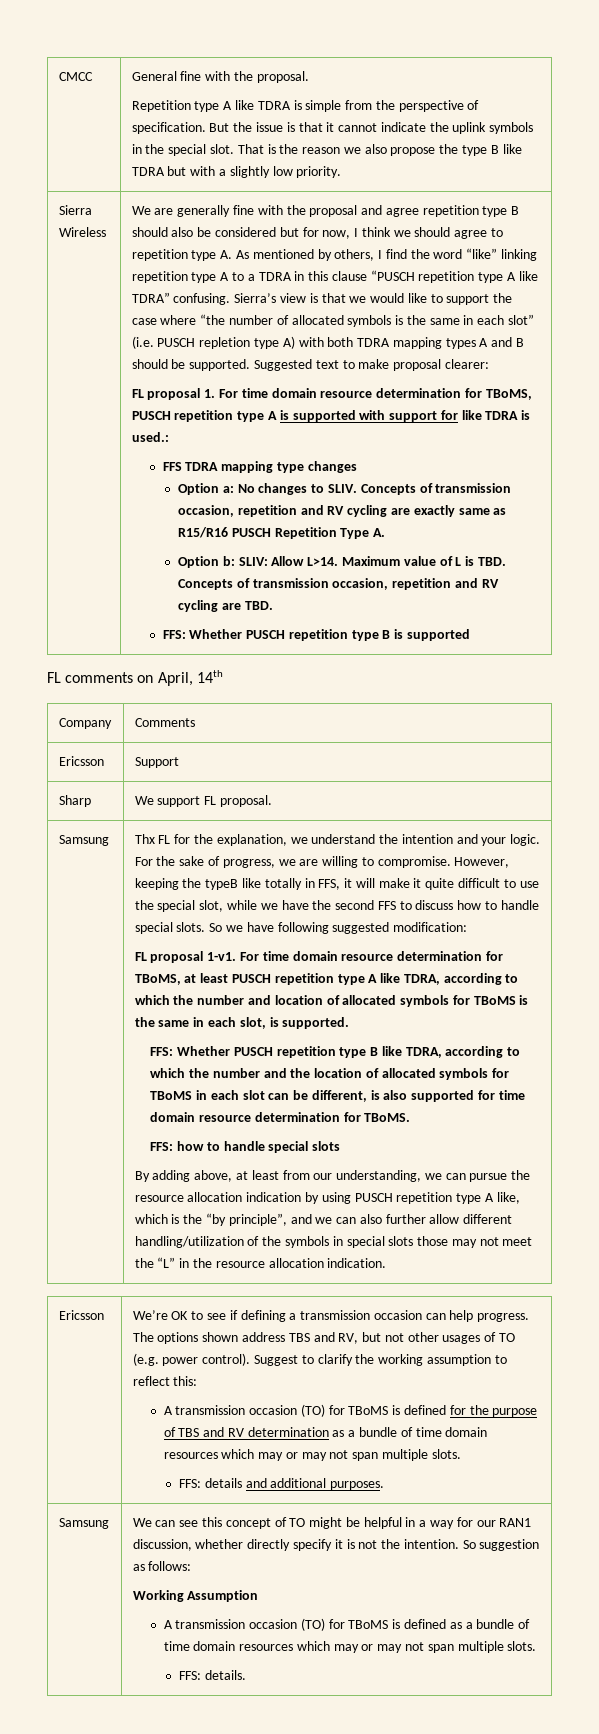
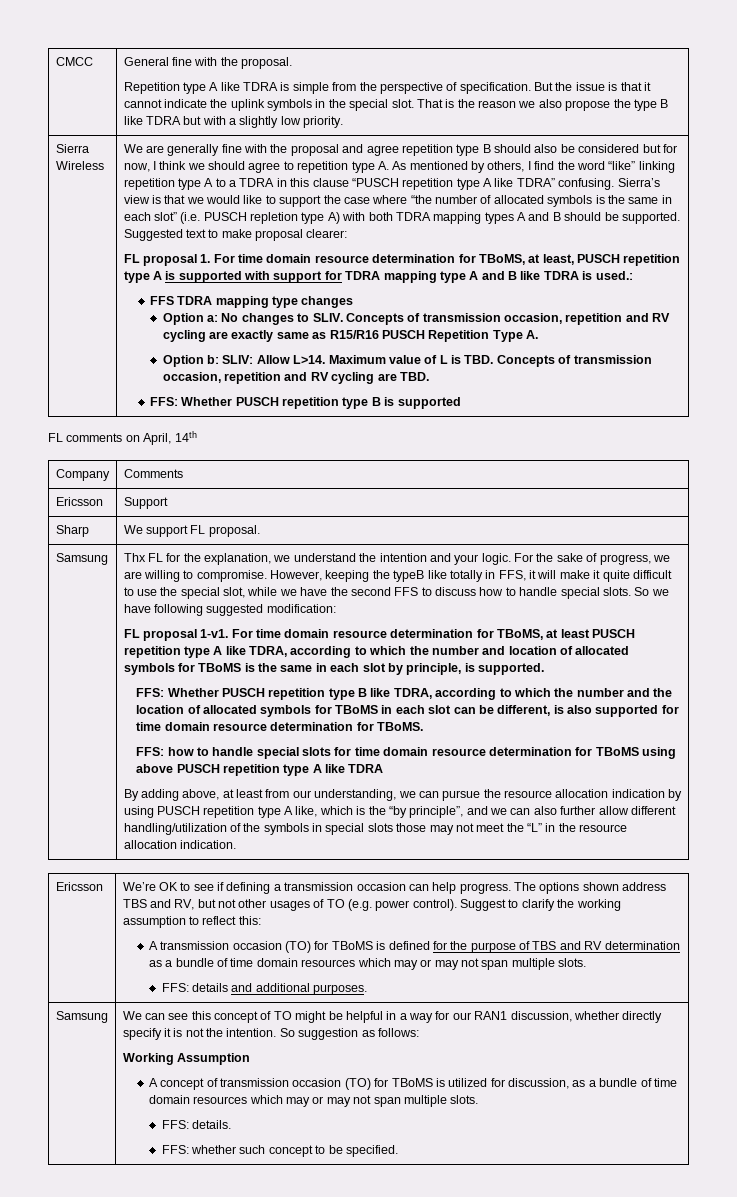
(532, 394) none -> [528,254,574,265] at least,
(458, 415) none -> [345,271,517,283] TDRA mapping type A and B
[239,1017,266,1029] slot, -> [362,663,462,675] slot by principle,
(341, 1146) none -> [334,747,677,759] [136,764,384,776] for time domain resource determination for TBoMS using above PUSCH repetition type A like TDRA
[175,1618,447,1631] transmission occasion (TO) for TBoMS is defined -> [160,1078,570,1090] concept of transmission occasion (TO) for TBoMS is utilized for discussion,
(246, 1675) none -> [161,1145,398,1157] // FFS: whether such concept to be specified.

